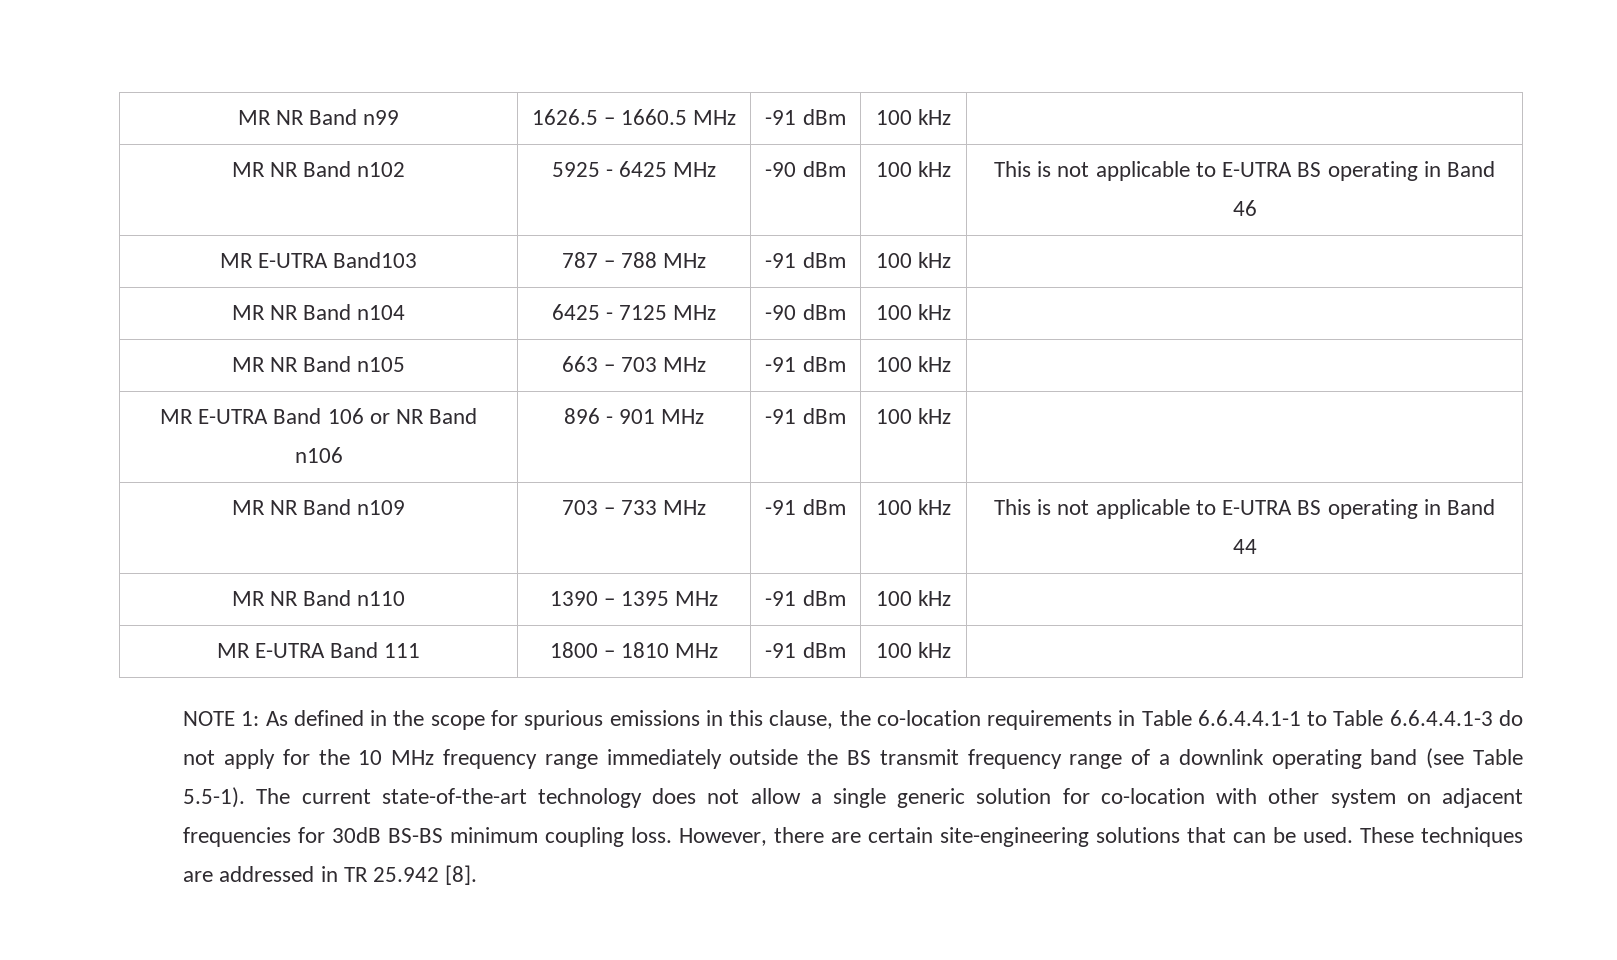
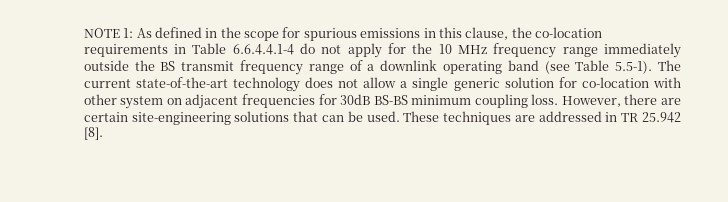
[237,109,400,125] [531,109,737,125] [765,109,846,125] [875,109,952,125] [231,161,406,177] [551,161,717,177] [765,161,846,177] [875,161,952,177] [994,161,1495,181] [1232,200,1257,216] [219,252,418,268] [561,252,707,268] [765,252,846,268] [875,252,952,268] [231,304,406,320] [551,304,717,320] [765,304,846,320] [875,304,952,320] [231,356,406,372] [561,356,707,372] [765,356,846,372] [875,356,952,372] [159,408,478,424] [294,447,343,463] [563,408,705,424] [765,408,846,424] [875,408,952,424] [231,499,406,515] [561,500,707,515] [765,499,846,515] [875,499,952,515] [994,499,1495,519] [1232,539,1257,554] [231,590,406,606] [549,591,719,606] [765,590,846,606] [875,590,952,606] [216,642,421,658] [549,642,719,658] [765,642,846,658] [875,642,952,658] MR NR Band n99 | 1626.5 – 1660.5 MHz | -91 dBm | 100 kHz | // MR NR Band n102 | 5925 - 6425 MHz | -90 dBm | 100 kHz | This is not applicable to E-UTRA BS operating in Band 46 // MR E-UTRA Band103 | 787 – 788 MHz | -91 dBm | 100 kHz | // MR NR Band n104 | 6425 - 7125 MHz | -90 dBm | 100 kHz | // MR NR Band n105 | 663 – 703 MHz | -91 dBm | 100 kHz | // MR E-UTRA Band 106 or NR Band n106 | 896 - 901 MHz | -91 dBm | 100 kHz | // MR NR Band n109 | 703 – 733 MHz | -91 dBm | 100 kHz | This is not applicable to E-UTRA BS operating in Band 44 // MR NR Band n110 | 1390 – 1395 MHz | -91 dBm | 100 kHz | // MR E-UTRA Band 111 | 1800 – 1810 MHz | -91 dBm | 100 kHz | // -> (83, 33) none
[1197,710,1493,726] 6.6.4.4.1-1 to Table 6.6.4.4.1-3 -> [232,44,294,55] 6.6.4.4.1-4

